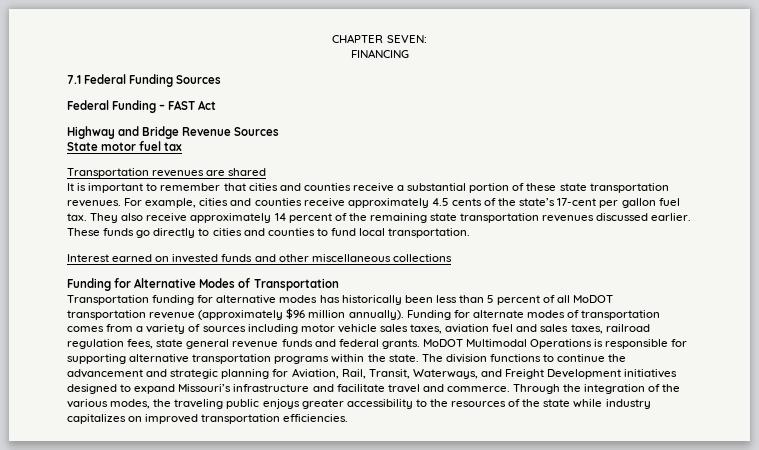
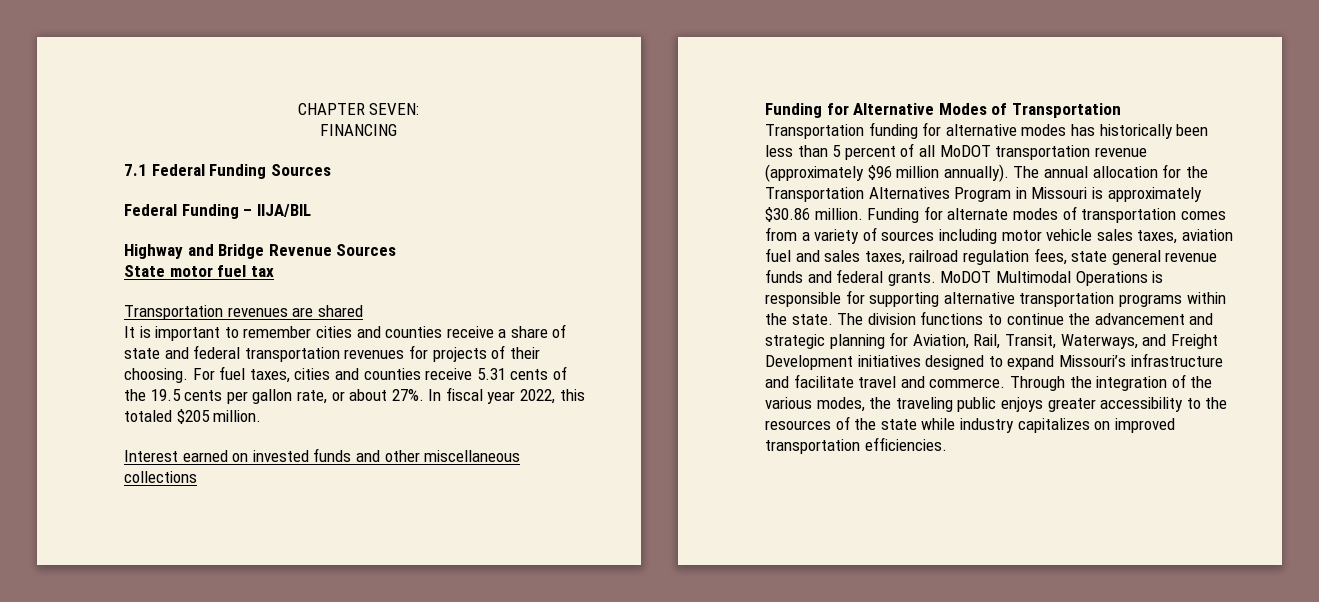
[168,100,217,110] FAST Act -> [256,204,311,217] IIJA/BIL
[223,183,246,191] that -> (312, 332) none
[407,183,669,193] [67,198,449,208] substantial portion of these state transportation revenues. For example, cities and counties receive approximately 4.5 -> [510,324,567,338] [124,345,540,362] [124,366,506,383] share of state and federal transportation revenues for projects of their choosing. For fuel taxes, cities and counties receive 5.31
[519,198,680,208] [67,213,692,223] [67,228,471,238] state’s 17-cent per gallon fuel tax. They also receive approximately 14 percent of the remaining state transportation revenues discussed earlier. These funds go directly to cities and counties to fund local transportation. -> [150,387,585,404] [124,409,262,424] 19.5 cents per gallon rate, or about 27%. In fiscal year 2022, this totaled $205 million.
(404, 315) none -> [1013,164,1208,178] [765,187,1202,202] [765,207,863,222] The annual allocation for the Transportation Alternatives Program in Missouri is approximately $30.86 million.

